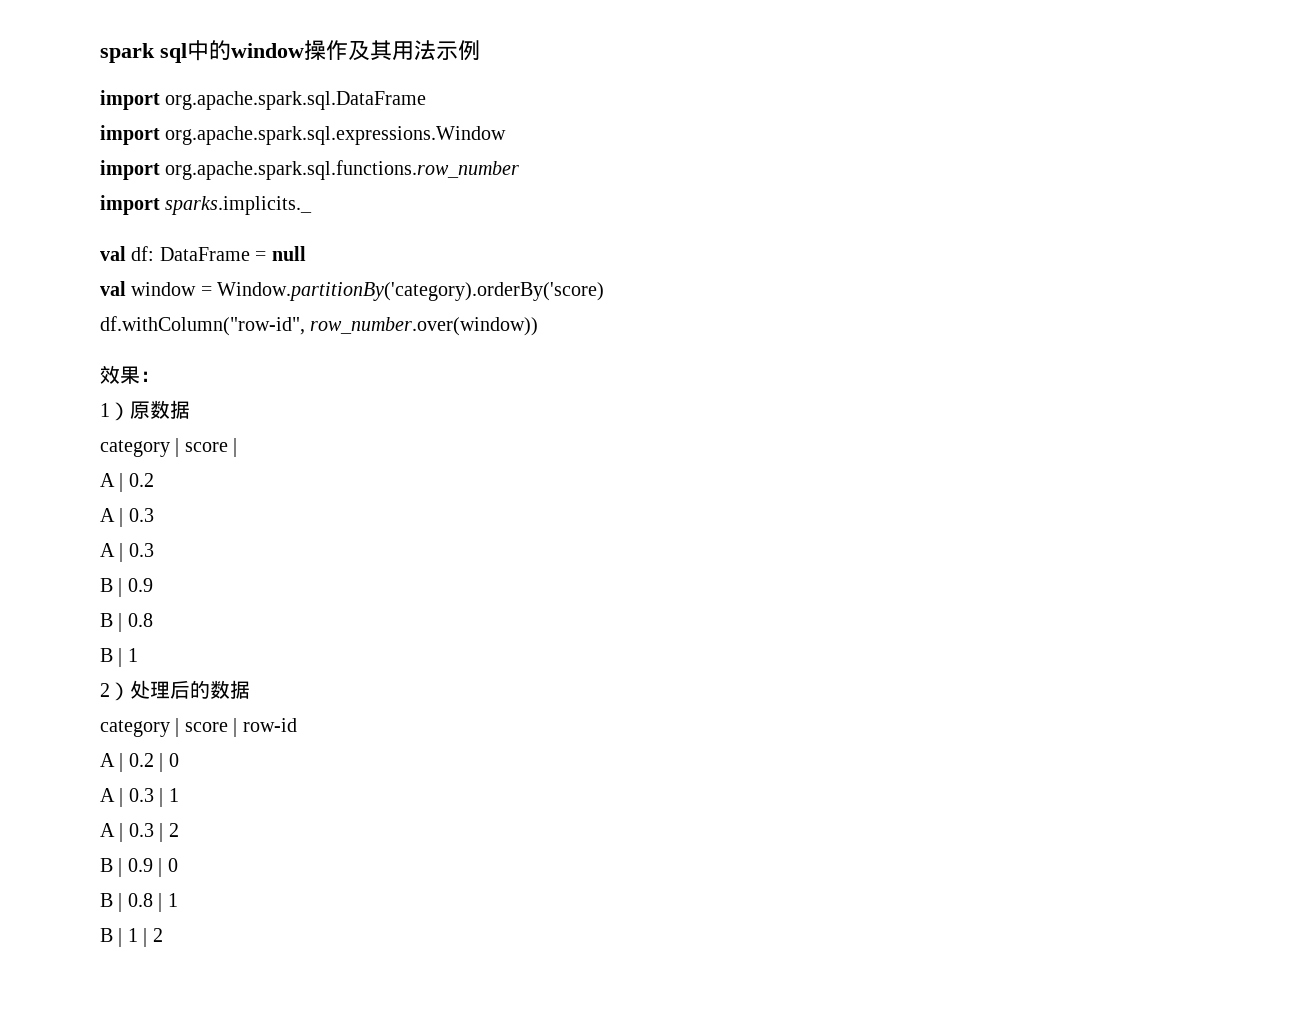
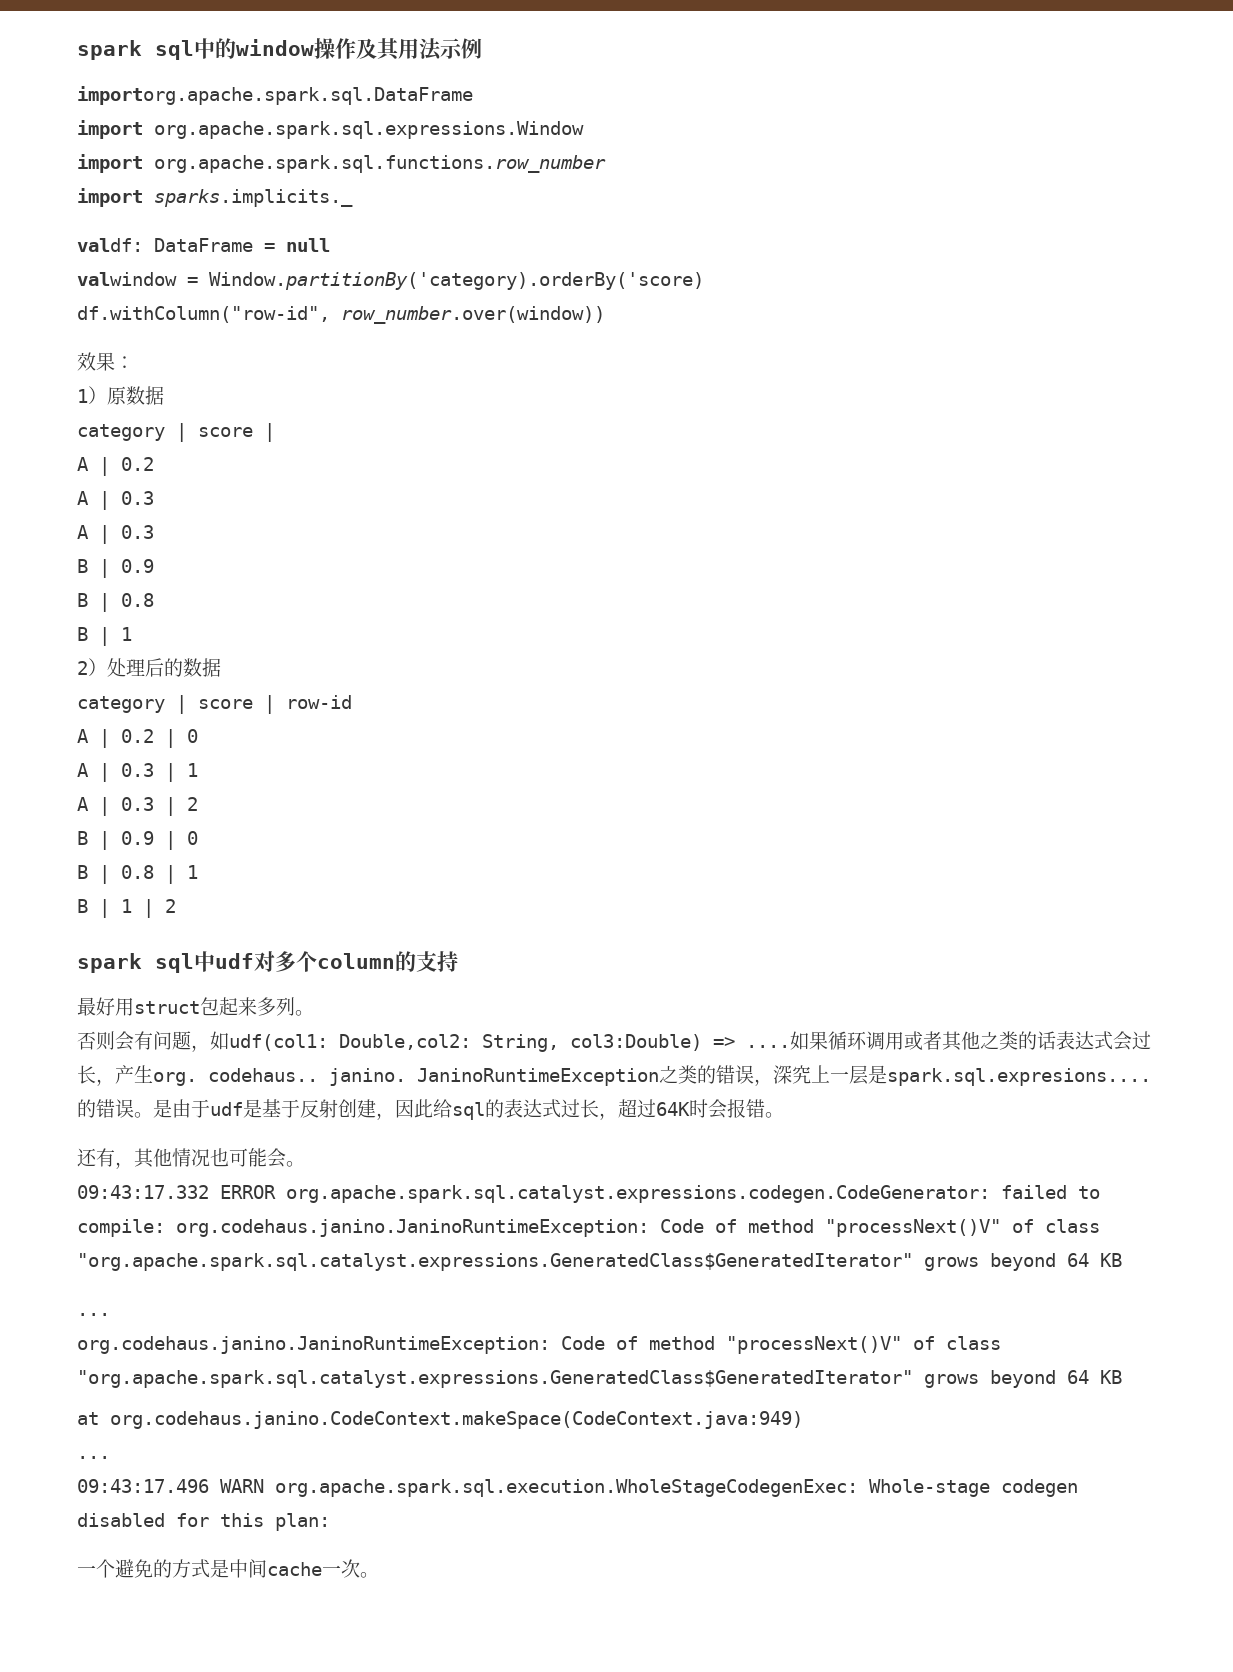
[100,90,427,110] import org.apache.spark.sql.DataFrame -> [77,86,473,105] importorg.apache.spark.sql.DataFrame
[100,246,155,261] val df: -> [77,238,143,252] valdf:
[100,281,197,296] val window -> [77,272,177,286] valwindow
(163, 935) none -> [77,951,458,973] [77,997,314,1016] [77,1031,1151,1052] [77,1065,1151,1086] [77,1099,784,1120] [77,1148,305,1169] [77,1185,1100,1203] [77,1219,1100,1237] [77,1253,1122,1271] [77,1313,110,1316] [77,1336,1001,1354] [77,1370,1122,1388] [77,1411,803,1429] [77,1456,110,1459] [77,1479,1078,1497] [77,1513,330,1531] [77,1559,379,1578] // spark sql中udf对多个column的支持 // 最好用struct包起来多列。 // 否则会有问题，如udf(col1: Double,col2: String, col3:Double) => ....如果循环调用或者其他之类的话表达式会过长，产生org. codehaus.. janino. JaninoRuntimeException之类的错误，深究上一层是spark.sql.expresions....的错误。是由于udf是基于反射创建，因此给sql的表达式过长，超过64K时会报错。 // 还有，其他情况也可能会。 // 09:43:17.332 ERROR org.apache.spark.sql.catalyst.expressions.codegen.CodeGenerator: failed to compile: org.codehaus.janino.JaninoRuntimeException: Code of method "processNext()V" of class "org.apache.spark.sql.catalyst.expressions.GeneratedClass$GeneratedIterator" grows beyond 64 KB // ... // org.codehaus.janino.JaninoRuntimeException: Code of method "processNext()V" of class "org.apache.spark.sql.catalyst.expressions.GeneratedClass$GeneratedIterator" grows beyond 64 KB // at org.codehaus.janino.CodeContext.makeSpace(CodeContext.java:949) // ... // 09:43:17.496 WARN org.apache.spark.sql.execution.WholeStageCodegenExec: Whole-stage codegen disabled for this plan: // 一个避免的方式是中间cache一次。

